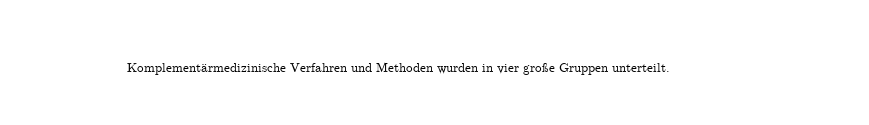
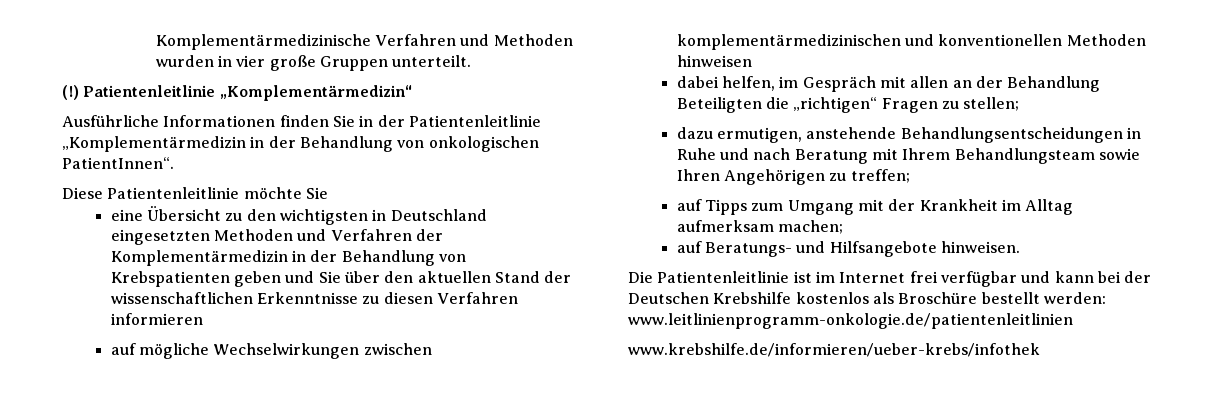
(671, 67) none -> [62,85,412,101] [62,115,541,127] [62,136,539,152] [62,157,174,169] [62,187,328,199] [110,206,487,225] [110,229,444,245] [110,250,467,266] [110,271,572,287] [110,292,519,304] [110,313,203,325] [110,343,432,359] [676,34,1146,50] [676,55,752,67] [676,76,1101,92] [676,97,1020,113] [676,127,1142,143] [676,148,1141,164] [676,169,910,185] [676,199,1074,215] [676,220,844,234] [676,241,1021,257] [628,271,1152,287] [628,292,1106,304] [628,313,1073,329] [628,343,1040,357] // (!) Patientenleitlinie „Komplementärmedizin“ // Ausführliche Informationen finden Sie in der Patientenleitlinie „Komplementärmedizin in der Behandlung von onkologischen PatientInnen“. // Diese Patientenleitlinie möchte Sie // eine Übersicht zu den wichtigsten in Deutschland eingesetzten Methoden und Verfahren der Komplementärmedizin in der Behandlung von Krebspatienten geben und Sie über den aktuellen Stand der wissenschaftlichen Erkenntnisse zu diesen Verfahren informieren // auf mögliche Wechselwirkungen zwischen komplementärmedizinischen und konventionellen Methoden hinweisen // dabei helfen, im Gespräch mit allen an der Behandlung Beteiligten die „richtigen“ Fragen zu stellen; // dazu ermutigen, anstehende Behandlungsentscheidungen in Ruhe und nach Beratung mit Ihrem Behandlungsteam sowie Ihren Angehörigen zu treffen; // auf Tipps zum Umgang mit der Krankheit im Alltag aufmerksam machen; // auf Beratungs- und Hilfsangebote hinweisen. // Die Patientenleitlinie ist im Internet frei verfügbar und kann bei der Deutschen Krebshilfe kostenlos als Broschüre bestellt werden: www.leitlinienprogramm-onkologie.de/patientenleitlinien // www.krebshilfe.de/informieren/ueber-krebs/infothek

